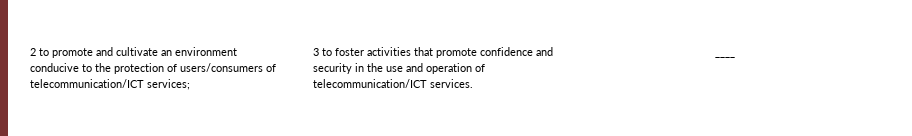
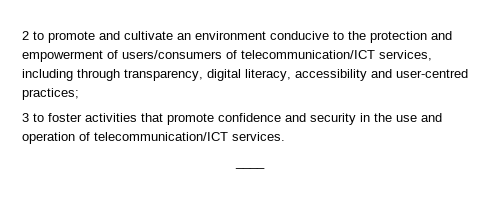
(164, 68) none -> [431,31,452,40] [22,50,103,62] and empowerment
[147,79,190,90] services; -> [379,50,432,61] [22,69,468,81] [22,88,79,100] services, including through transparency, digital literacy, accessibility and user-centred practices;

